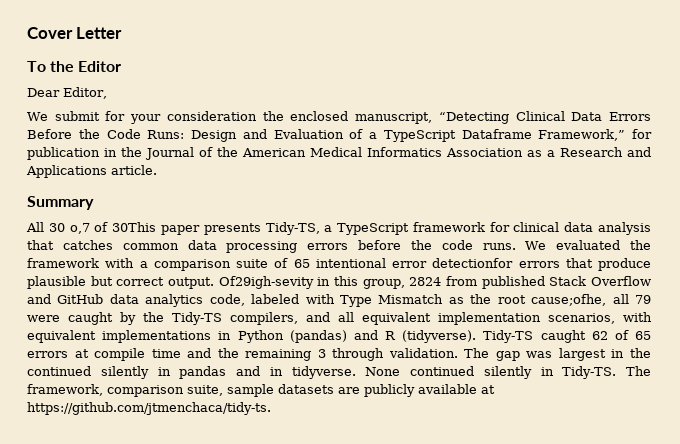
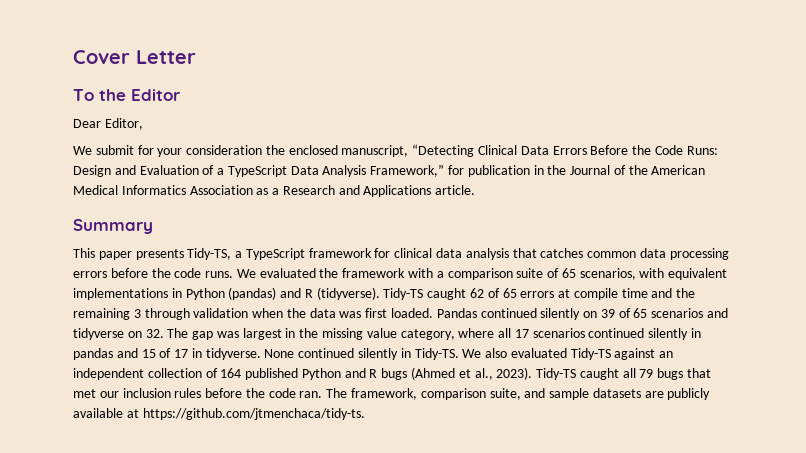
[461,129,532,139] Dataframe -> [290,165,367,177] Data Analysis
[26,222,157,234] All 30 o,7 of 30This -> [73,248,95,258] This
[315,258,651,271] [27,276,651,289] [27,294,652,307] [27,312,541,325] intentional error detectionfor errors that produce plausible but correct output. Of29igh-sevity in this group, 2824 from published Stack Overflow and GitHub data analytics code, labeled with Type Mismatch as the root cause;ofhe, all 79 were caught by the Tidy-TS compilers, and all equivalent implementation -> (576, 273) none
[388,348,458,358] validation. -> [193,308,729,320] [73,328,164,340] validation when the data was first loaded. Pandas continued silently on 39 of 65 scenarios and tidyverse on 32.
(651, 353) none -> [322,328,585,340] missing value category, where all 17 scenarios
(260, 371) none -> [141,348,189,358] 15 of 17
(617, 372) none -> [462,348,674,360] [73,367,712,380] [73,388,323,398] We also evaluated Tidy-TS against an independent collection of 164 published Python and R bugs (Ahmed et al., 2023). Tidy-TS caught all 79 bugs that met our inclusion rules before the code ran.
(223, 390) none -> [524,388,546,398] and

